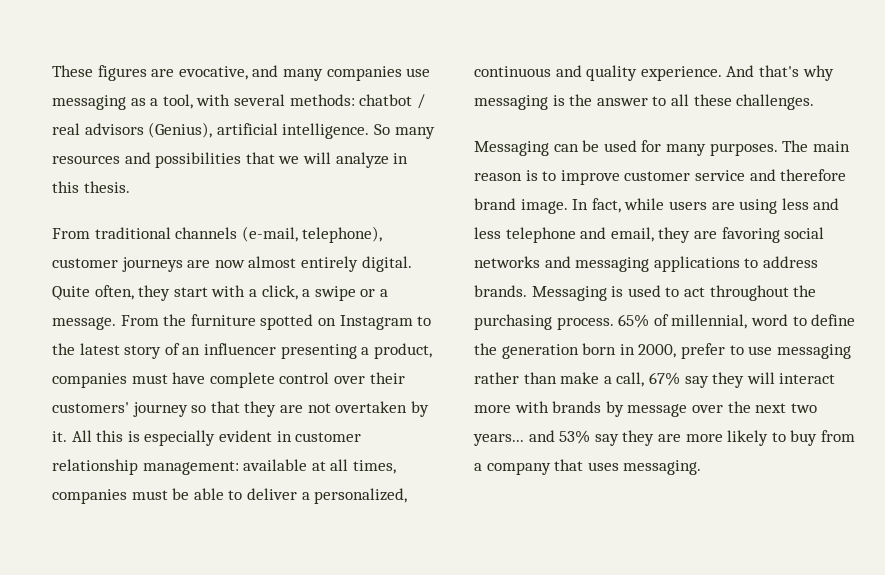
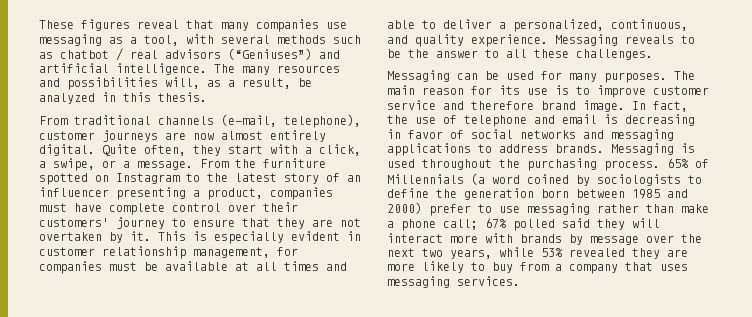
[151,65,279,80] are evocative, and -> [137,20,214,29] reveal that
[289,94,355,106] methods: -> [277,35,361,44] [39,52,53,59] methods such as
[148,122,213,138] (Genius), -> [228,48,340,60] (“Geniuses”) and
[373,124,390,135] So -> [214,64,235,73] The
[245,152,389,168] that we will analyze -> [165,77,312,89] [39,93,95,104] will, as a result, be analyzed
[314,286,356,301] swipe -> [53,158,95,171] swipe,
[191,405,207,413] so -> [172,218,235,227] to ensure
[71,430,124,442] All this -> [158,231,186,241] This
[142,459,396,475] [52,488,190,504] management: available at all times, companies must be -> [193,247,298,258] [39,261,347,274] management, for companies must be available at all times and
[474,66,551,77] continuous -> [611,19,688,31] continuous,
[726,65,834,81] [474,95,565,110] And that's why messaging is -> [555,34,695,46] [387,49,401,58] Messaging reveals to be
(522, 177) none -> [471,85,548,95] for its use
[624,198,840,214] [474,227,780,243] while users are using less and less telephone and email, they are favoring -> [387,114,695,127] [387,129,464,139] the use of telephone and email is decreasing in favor of
[665,287,705,297] to act -> (415, 163) none
[671,314,788,329] millennial, word -> [387,173,681,186] Millennials (a word coined by sociologists
[619,344,677,358] in 2000, -> [576,189,688,199] [387,202,422,214] between 1985 and 2000)
[616,372,709,388] call, 67% say -> [401,218,590,231] phone call; 67% polled said
[473,430,619,446] years... and 53% say -> [450,247,625,259] years, while 53% revealed
[623,460,702,475] messaging. -> [387,276,520,288] messaging services.

